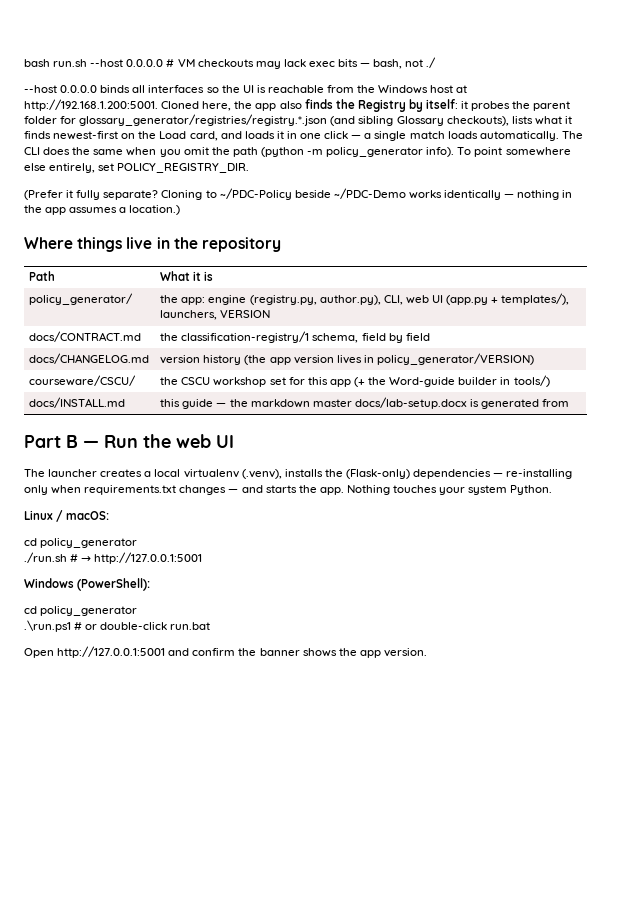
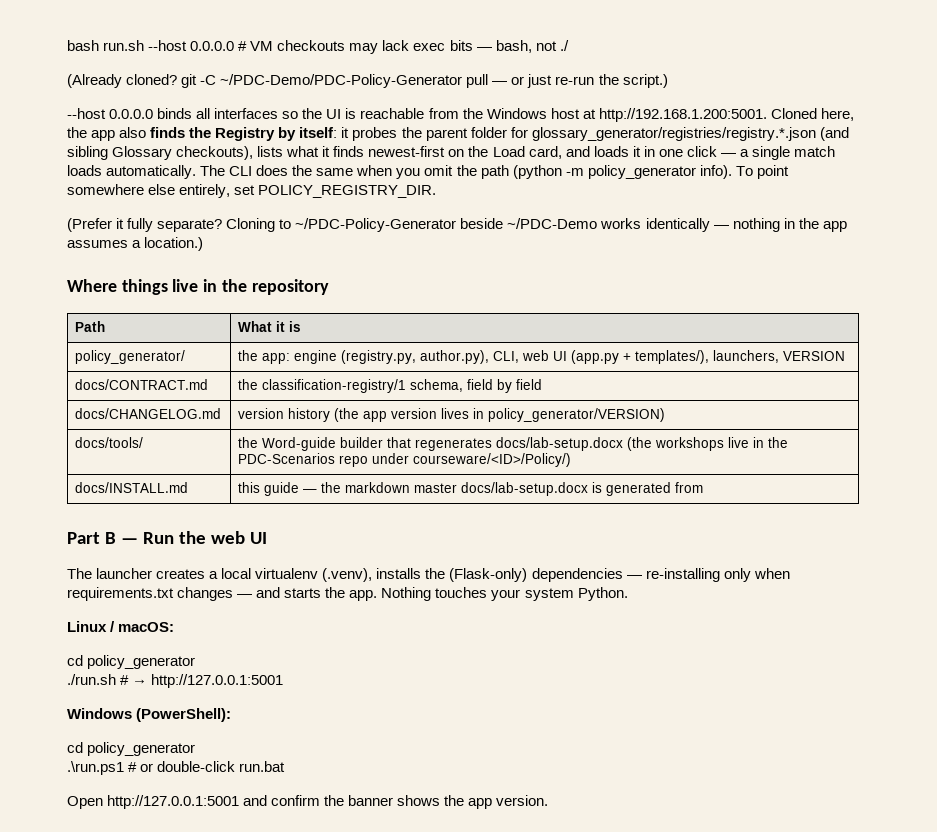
(437, 62) none -> [67,74,668,88] // (Already cloned? git -C ~/PDC-Demo/PDC-Policy-Generator pull — or just re-run the script.)
[219,188,292,200] ~/PDC-Policy -> [295,218,457,232] ~/PDC-Policy-Generator
[29,375,137,386] [160,375,550,387] courseware/CSCU/ | the CSCU workshop set for this app (+ the Word-guide builder in tools/) -> [75,437,144,448] [238,437,789,451] [238,453,572,467] docs/tools/ | the Word-guide builder that regenerates docs/lab-setup.docx (the workshops live in the PDC-Scenarios repo under courseware/<ID>/Policy/)

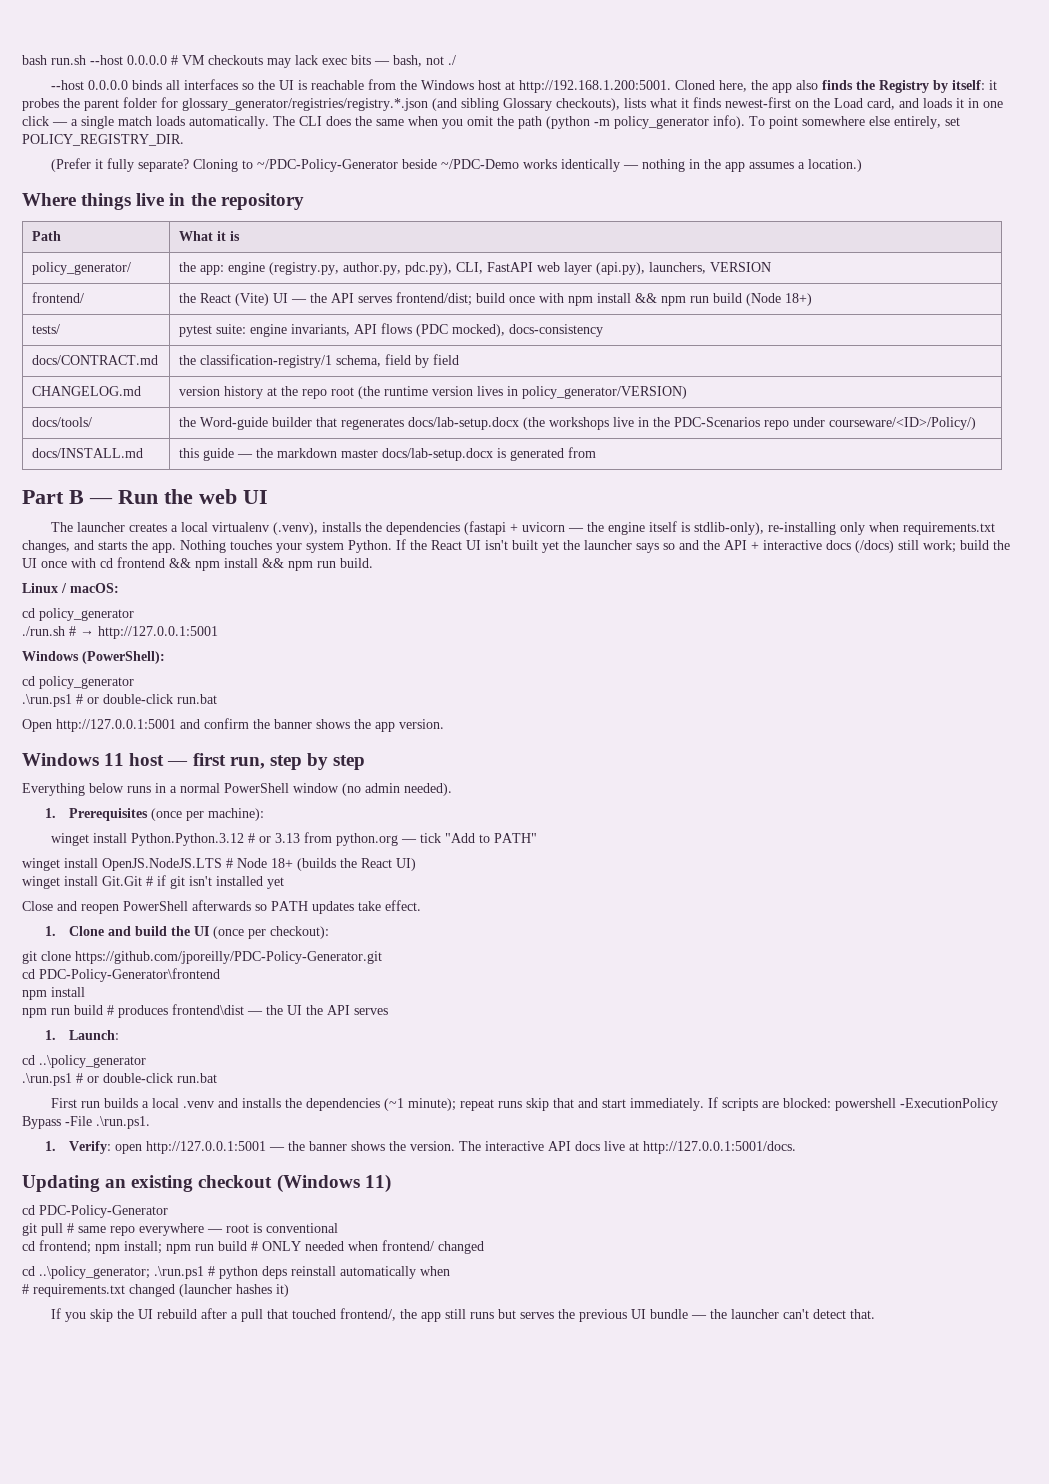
[67,74,668,88] // (Already cloned? git -C ~/PDC-Demo/PDC-Policy-Generator pull — or just re-run the script.) -> (456, 60) none
[420,350,846,364] author.py), CLI, web UI (app.py + templates/), launchers, VERSION -> [343,262,772,275] [32,292,85,303] [179,292,813,306] [32,324,61,334] [179,323,604,337] author.py, pdc.py), CLI, FastAPI web layer (api.py), launchers, VERSION // frontend/ | the React (Vite) UI — the API serves frontend/dist; build once with npm install && npm run build (Node 18+) // tests/ | pytest suite: engine invariants, API flows (PDC mocked), docs-consistency
[75,408,222,419] docs/CHANGELOG.md -> [32,386,142,396] CHANGELOG.md
[334,408,388,422] (the app -> [267,386,429,399] at the repo root (the runtime
[449,568,642,582] (Flask-only) dependencies — -> [385,521,764,535] dependencies (fastapi + uvicorn — the engine itself is stdlib-only),
[177,587,253,601] changes — -> [22,540,70,553] changes,
(628, 594) none -> [396,539,1010,553] [22,557,373,571] If the React UI isn't built yet the launcher says so and the API + interactive docs (/docs) still work; build the UI once with cd frontend && npm install && npm run build.
(549, 800) none -> [22,753,366,770] [22,783,452,796] [45,808,264,821] [50,832,537,846] [22,858,416,871] [22,875,284,889] [22,900,421,914] [45,926,329,939] [22,951,382,964] [22,968,220,982] [22,987,85,1000] [22,1004,388,1018] [45,1030,119,1040] [22,1055,146,1068] [22,1073,217,1086] [50,1097,998,1111] [22,1116,150,1129] [45,1141,796,1154] [22,1174,391,1193] [22,1205,168,1218] [22,1223,338,1236] [22,1240,484,1254] [22,1266,450,1279] [22,1284,289,1297] [50,1308,875,1322] // Windows 11 host — first run, step by step // Everything below runs in a normal PowerShell window (no admin needed). // 1. Prerequisites (once per machine): // winget install Python.Python.3.12 # or 3.13 from python.org — tick "Add to PATH" // winget install OpenJS.NodeJS.LTS # Node 18+ (builds the React UI) // winget install Git.Git # if git isn't installed yet // Close and reopen PowerShell afterwards so PATH updates take effect. // 1. Clone and build the UI (once per checkout): // git clone https://github.com/jporeilly/PDC-Policy-Generator.git // cd PDC-Policy-Generator\frontend // npm install // npm run build # produces frontend\dist — the UI the API serves // 1. Launch: // cd ..\policy_generator // .\run.ps1 # or double-click run.bat // First run builds a local .venv and installs the dependencies (~1 minute); repeat runs skip that and start immediately. If scripts are blocked: powershell -ExecutionPolicy Bypass -File .\run.ps1. // 1. Verify: open http://127.0.0.1:5001 — the banner shows the version. The interactive API docs live at http://127.0.0.1:5001/docs. // Updating an existing checkout (Windows 11) // cd PDC-Policy-Generator // git pull # same repo everywhere — root is conventional // cd frontend; npm install; npm run build # ONLY needed when frontend/ changed // cd ..\policy_generator; .\run.ps1 # python deps reinstall automatically when // # requirements.txt changed (launcher hashes it) // If you skip the UI rebuild after a pull that touched frontend/, the app still runs but serves the previous UI bundle — the launcher can't detect that.

